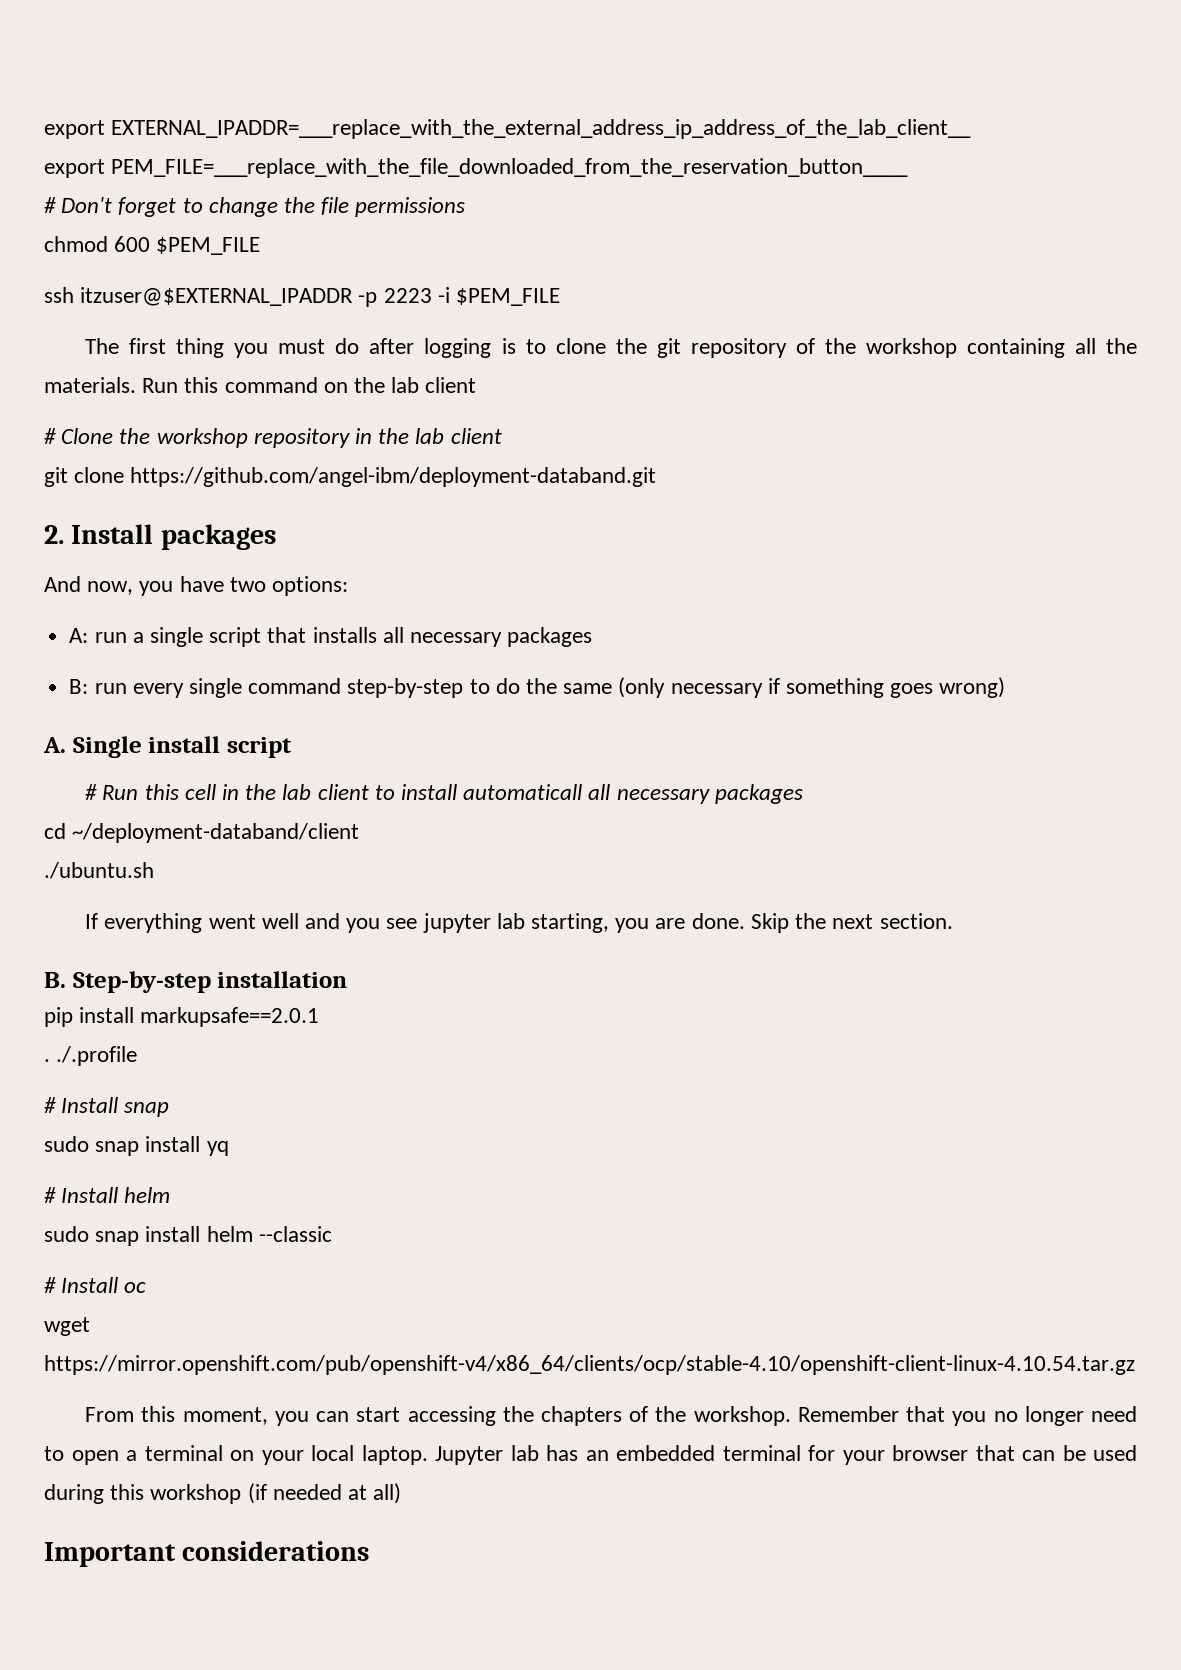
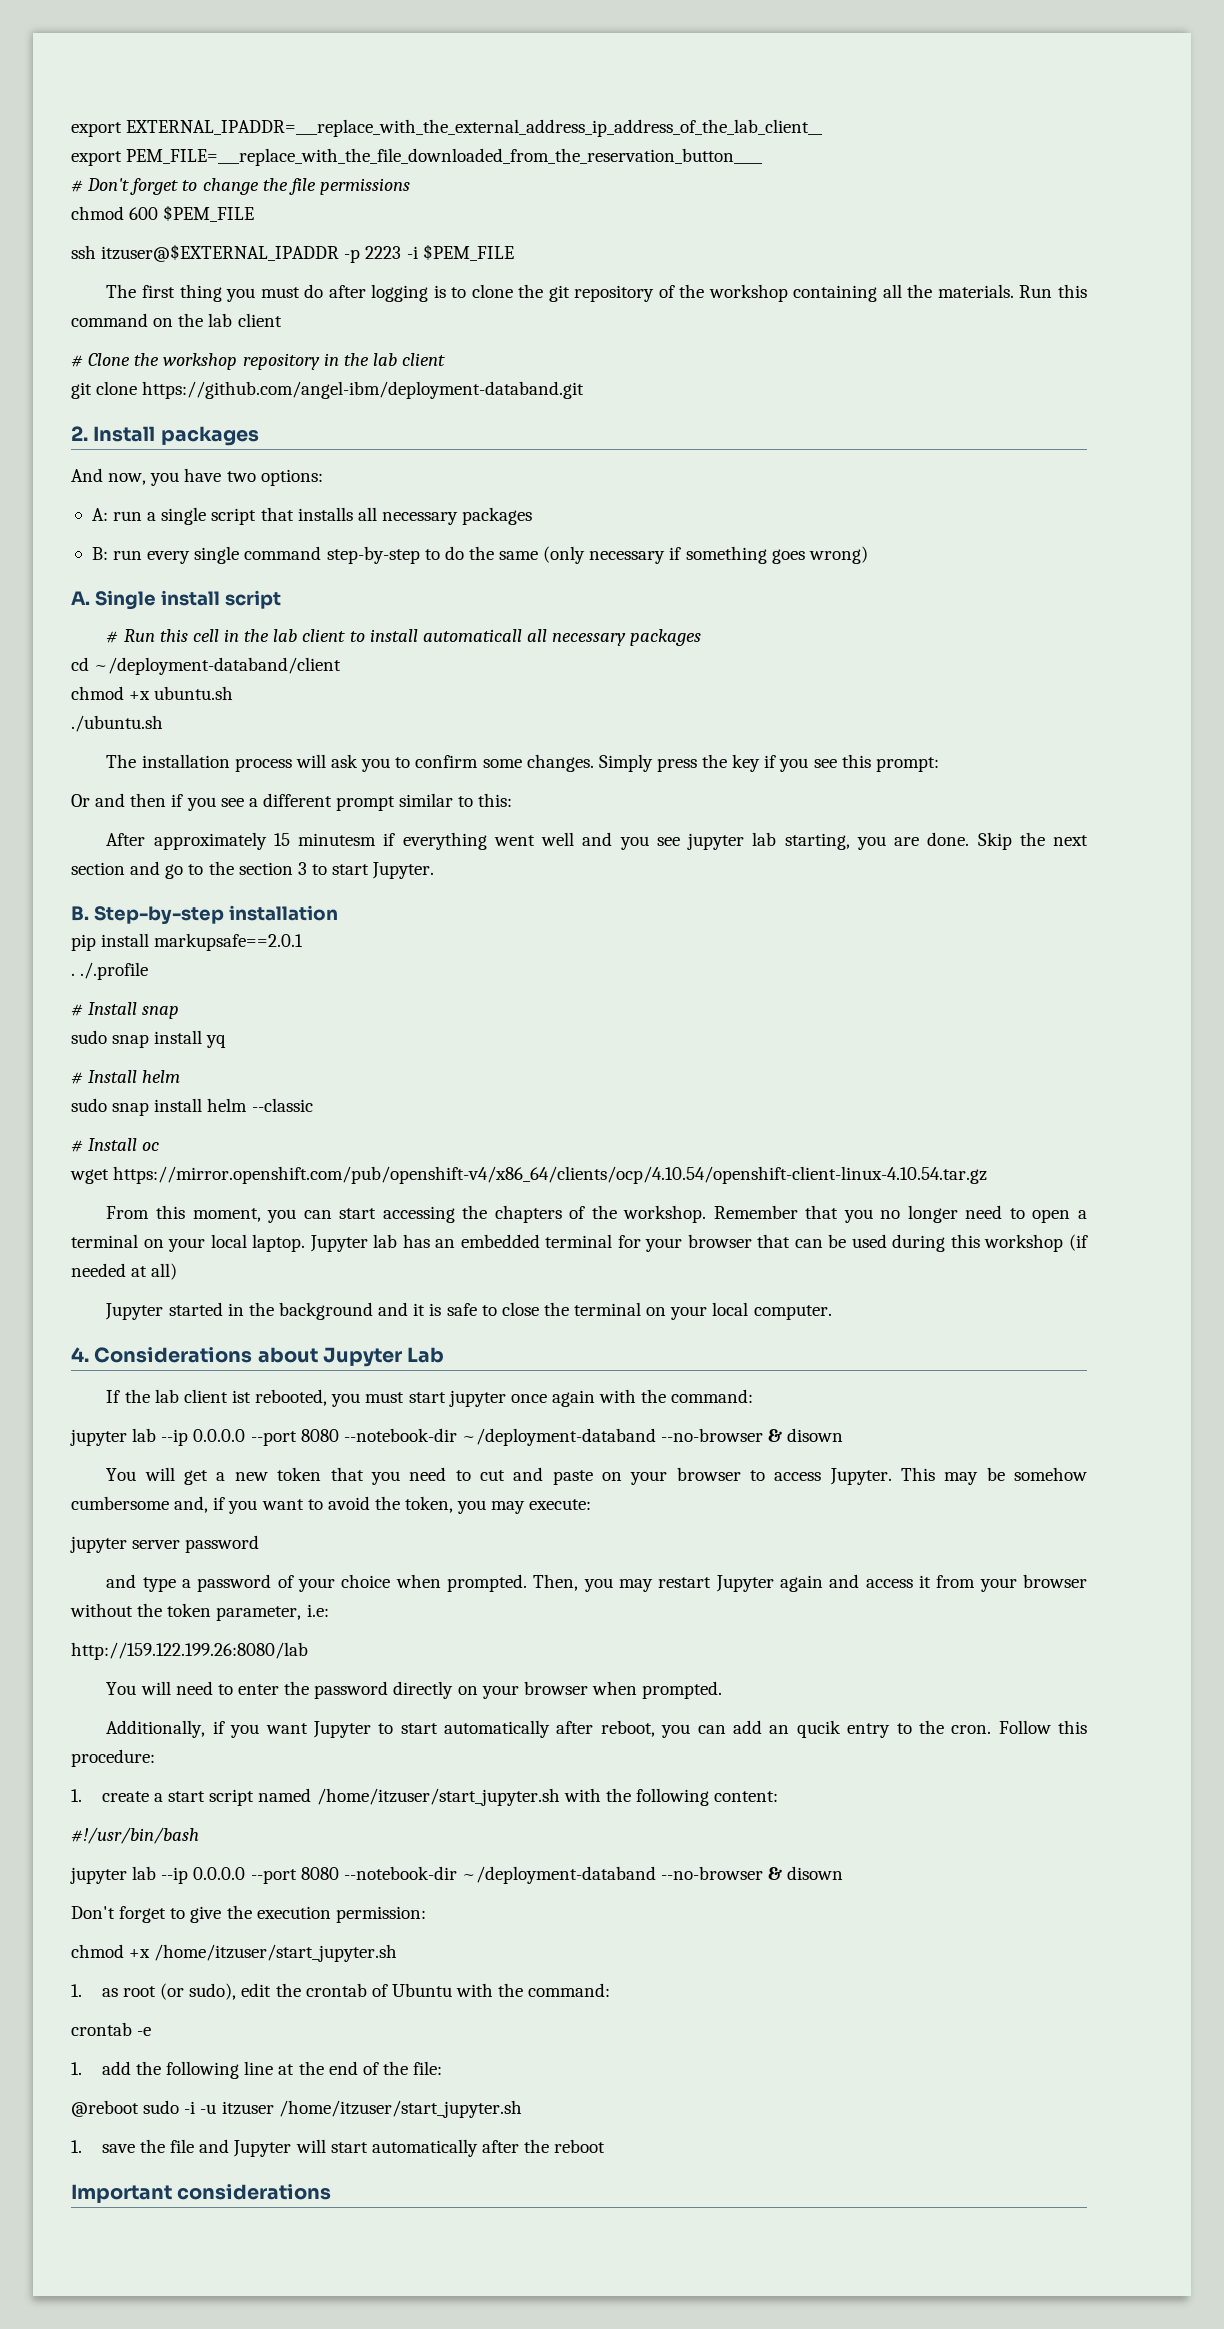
[44,862,154,879] [85,913,99,929] ./ubuntu.sh // If -> [71,686,234,700] [71,715,163,732] [106,754,939,772] [71,793,513,811] [106,832,396,850] chmod +x ubuntu.sh // ./ubuntu.sh // The installation process will ask you to confirm some changes. Simply press the key if you see this prompt: // Or and then if you see a different prompt similar to this: // After approximately 15 minutesm if
[879,913,953,929] section. -> [71,861,435,879] section and go to the section 3 to start Jupyter.
[44,1355,1135,1375] https://mirror.openshift.com/pub/openshift-v4/x86_64/clients/ocp/stable-4.10/openshift-client-linux-4.10.54.tar.gz -> [113,1166,988,1184] https://mirror.openshift.com/pub/openshift-v4/x86_64/clients/ocp/4.10.54/openshift-client-linux-4.10.54.tar.gz
(402, 1493) none -> [105,1302,832,1320] [71,1347,445,1367] [106,1389,754,1407] [70,1428,844,1446] [106,1467,1087,1485] [71,1496,592,1514] [70,1535,260,1553] [106,1574,1087,1592] [70,1603,329,1621] [71,1642,308,1660] [106,1681,723,1699] [106,1720,1088,1738] [71,1749,155,1767] [71,1788,779,1806] [71,1827,199,1844] [70,1866,844,1884] [71,1905,426,1923] [71,1944,398,1962] [71,1983,611,2000] [71,2022,152,2036] [71,2061,443,2079] [71,2100,522,2118] [71,2139,606,2157] // Jupyter started in the background and it is safe to close the terminal on your local computer. // 4. Considerations about Jupyter Lab // If the lab client ist rebooted, you must start jupyter once again with the command: // jupyter lab --ip 0.0.0.0 --port 8080 --notebook-dir ~/deployment-databand --no-browser & disown // You will get a new token that you need to cut and paste on your browser to access Jupyter. This may be somehow cumbersome and, if you want to avoid the token, you may execute: // jupyter server password // and type a password of your choice when prompted. Then, you may restart Jupyter again and access it from your browser without the token parameter, i.e: // http://159.122.199.26:8080/lab // You will need to enter the password directly on your browser when prompted. // Additionally, if you want Jupyter to start automatically after reboot, you can add an qucik entry to the cron. Follow this procedure: // 1. create a start script named /home/itzuser/start_jupyter.sh with the following content: // #!/usr/bin/bash // jupyter lab --ip 0.0.0.0 --port 8080 --notebook-dir ~/deployment-databand --no-browser & disown // Don't forget to give the execution permission: // chmod +x /home/itzuser/start_jupyter.sh // 1. as root (or sudo), edit the crontab of Ubuntu with the command: // crontab -e // 1. add the following line at the end of the file: // @reboot sudo -i -u itzuser /home/itzuser/start_jupyter.sh // 1. save the file and Jupyter will start automatically after the reboot

